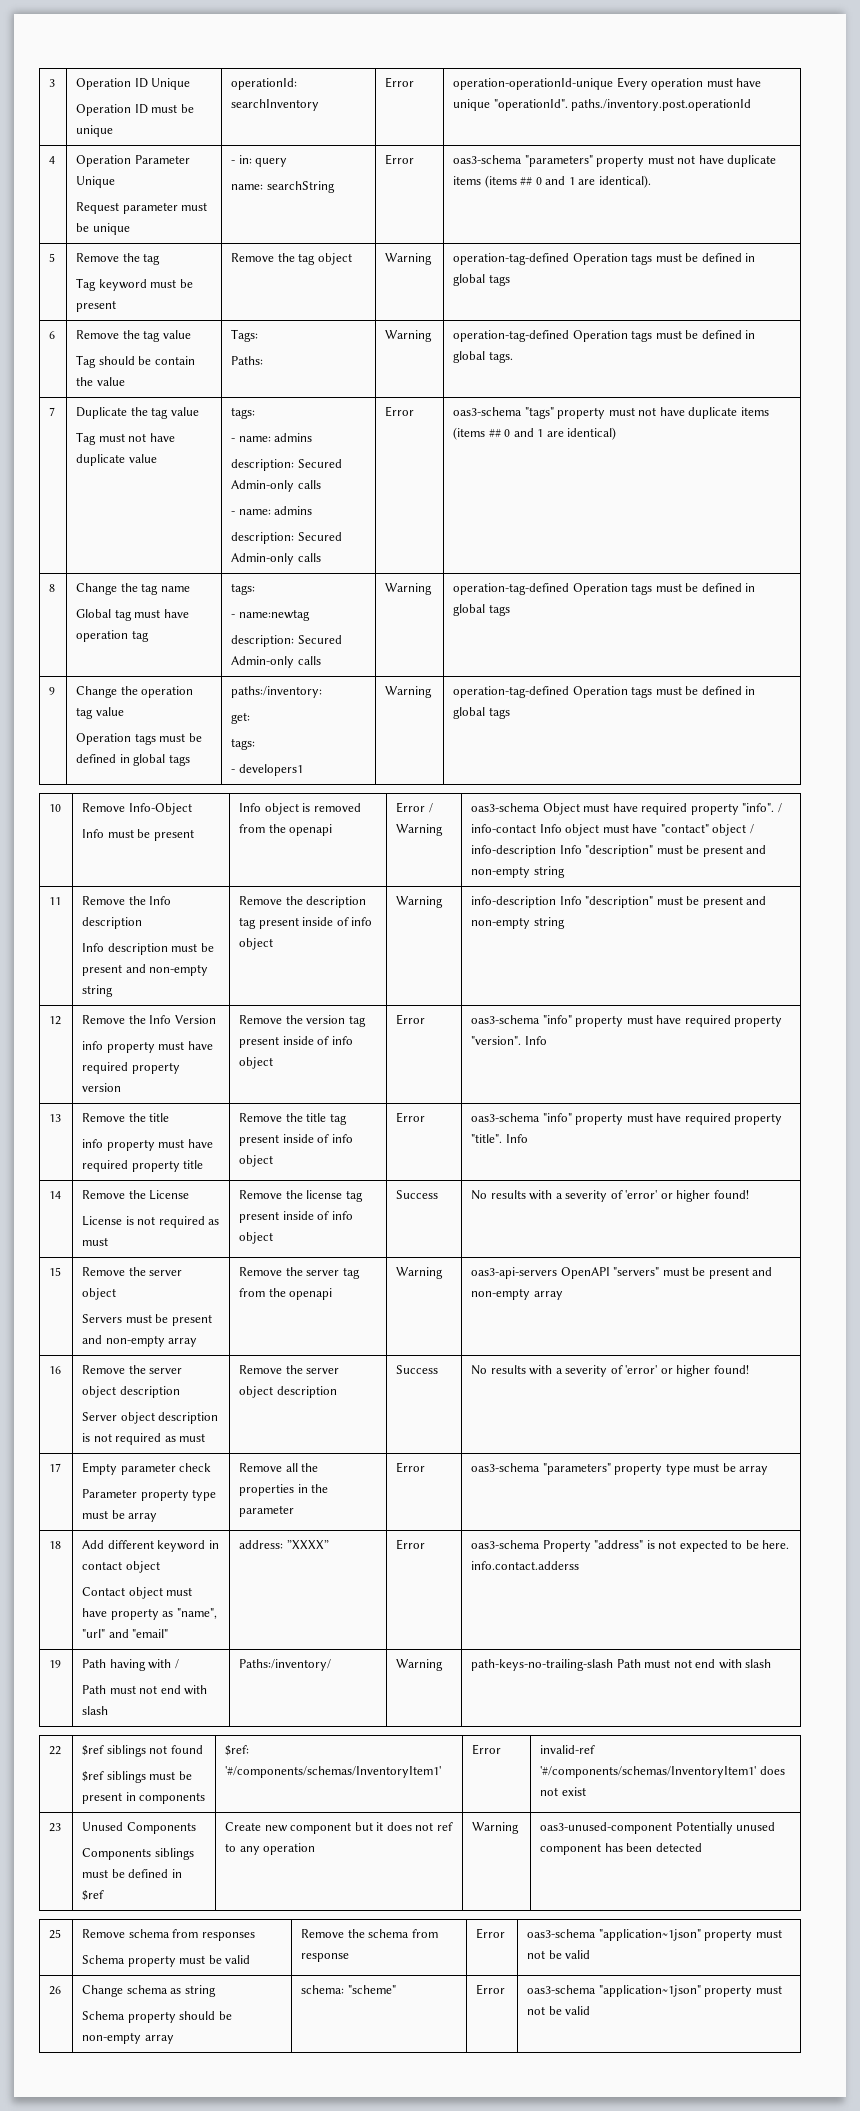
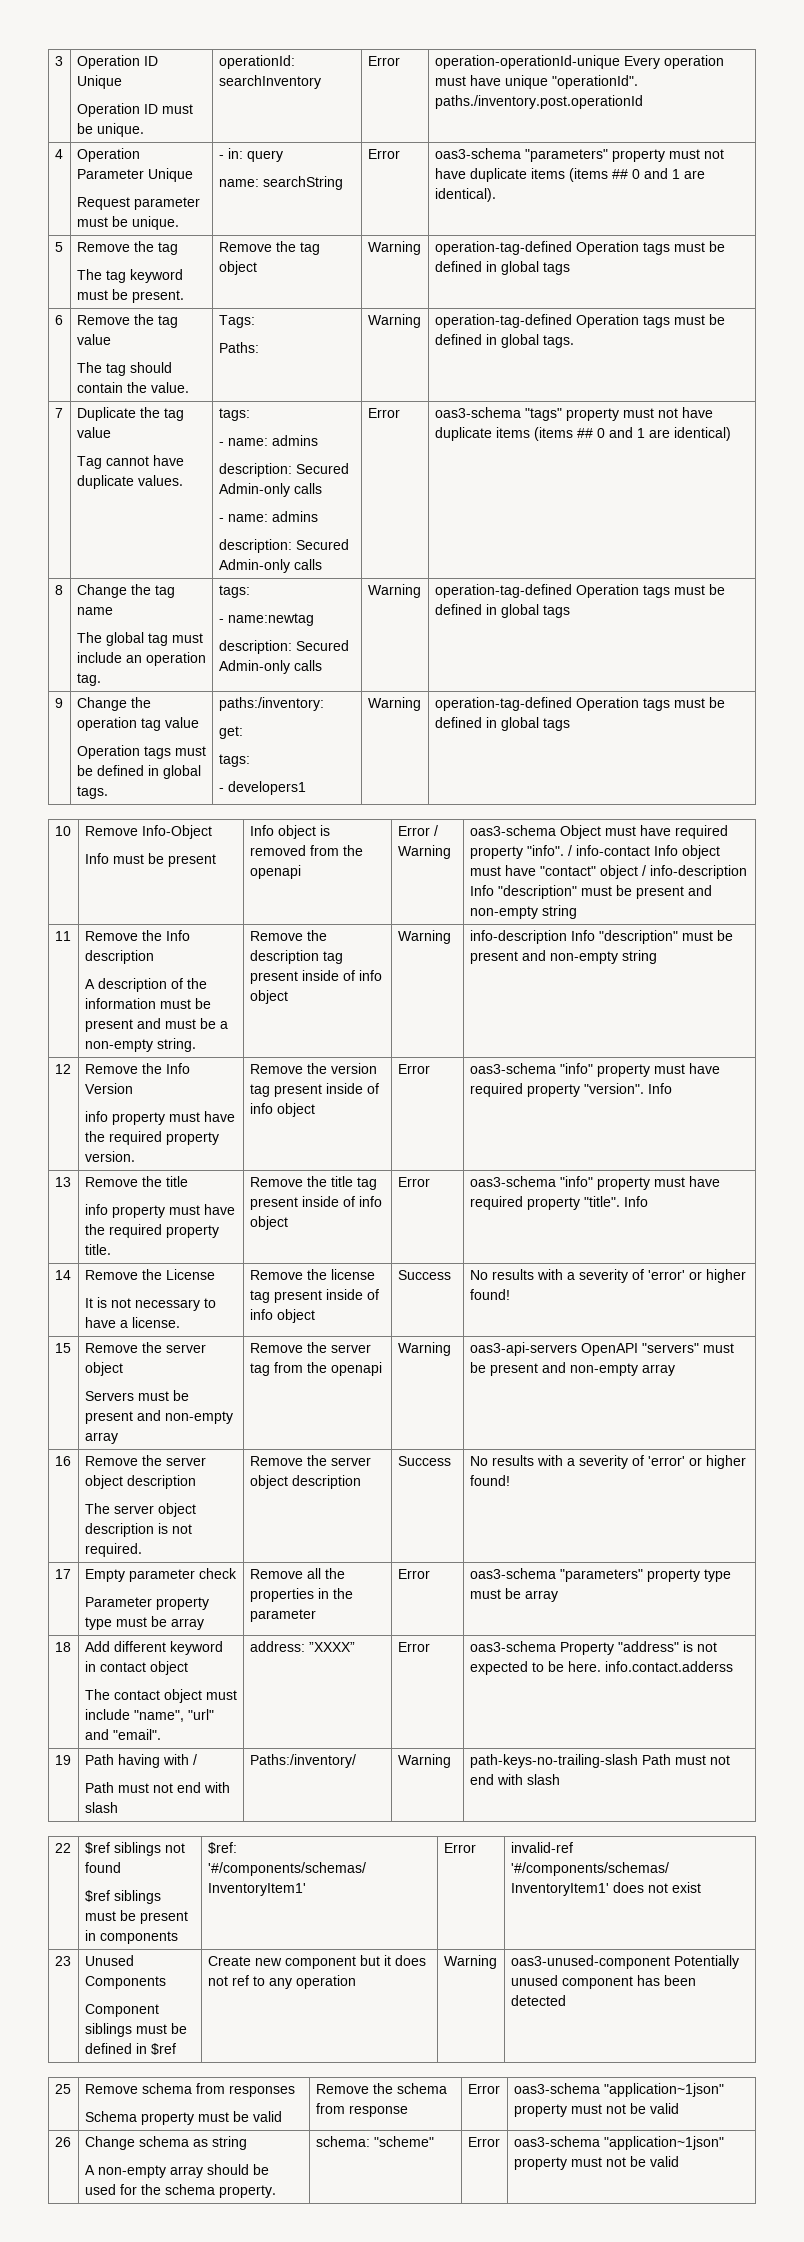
[76,125,114,137] unique -> [96,123,144,137] unique.
[92,223,130,235] unique -> [131,216,179,230] unique.
[76,278,97,291] Tag -> [76,269,126,283] The tag
[76,300,117,312] present -> [131,290,184,303] present.
[76,355,152,368] Tag should be -> [76,362,172,376] The tag should
[96,377,125,386] value -> [150,382,189,393] value.
[98,433,175,442] [76,454,157,466] must not have duplicate value -> [105,455,184,466] [76,475,183,489] cannot have duplicate values.
[76,609,189,621] [76,630,149,642] Global tag must have operation tag -> [76,632,203,646] [76,652,206,666] [76,673,101,686] The global tag must include an operation tag.
[168,754,190,766] tags -> [76,786,108,799] tags.
[82,943,214,955] [82,964,209,976] [82,985,114,997] Info description must be present and non-empty string -> [84,978,207,992] [84,998,211,1009] [84,1018,228,1032] [84,1038,196,1052] A description of the information must be present and must be a non-empty string.
[82,1062,180,1074] [82,1083,122,1092] required property version -> [84,1131,219,1145] [84,1151,135,1162] the required property version.
[82,1160,204,1172] required property title -> [84,1224,219,1238] [84,1244,111,1255] the required property title.
[82,1216,220,1228] [82,1237,109,1246] License is not required as must -> [84,1297,216,1311] [84,1317,180,1328] It is not necessary to have a license.
[82,1412,118,1421] Server -> [84,1503,154,1514] The server
[115,1433,206,1445] required as must -> [84,1543,142,1557] required.
[82,1587,193,1599] [82,1608,174,1620] Contact object must have property as -> [84,1689,237,1703] [84,1709,130,1720] The contact object must include
[132,1629,169,1638] "email" -> [112,1729,161,1740] "email".
[82,1848,152,1860] Components -> [84,2004,159,2017] Component
[82,2011,232,2023] [82,2032,174,2044] Schema property should be non-empty array -> [84,2164,269,2178] [84,2184,276,2198] A non-empty array should be used for the schema property.

